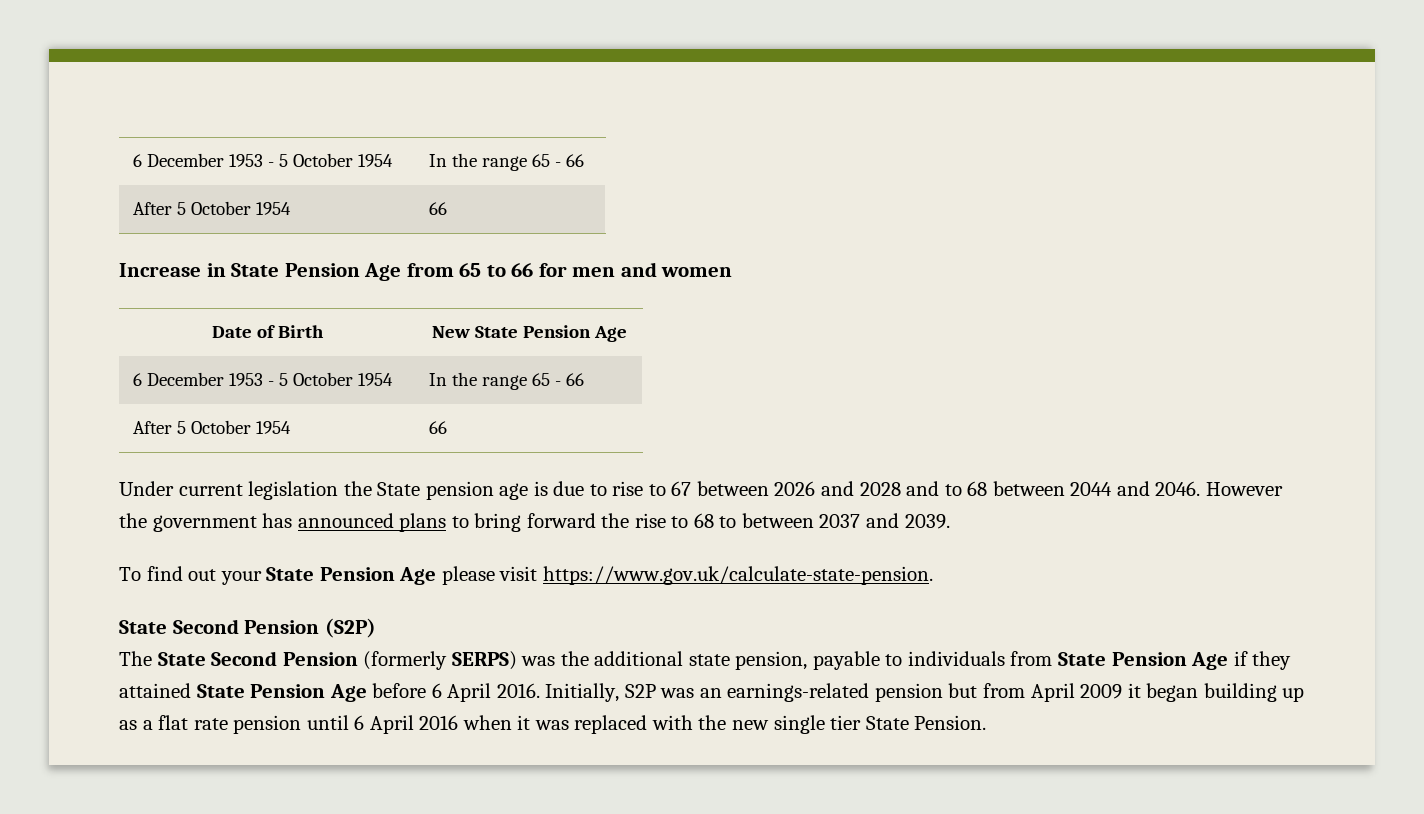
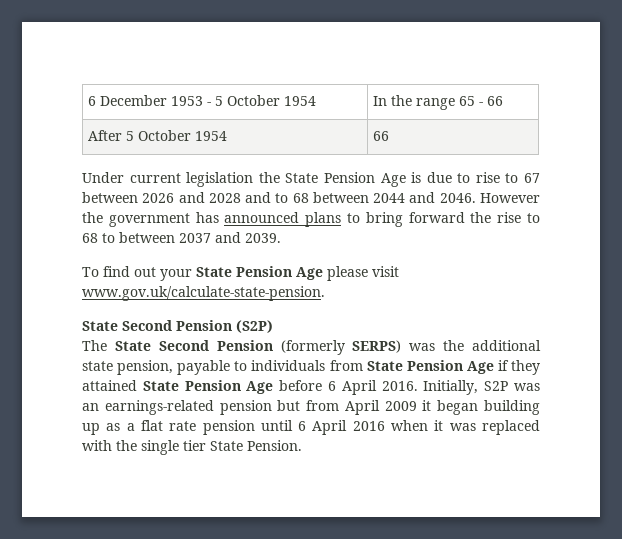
[119,262,733,281] [212,325,324,338] [431,325,627,342] [132,372,393,386] [428,372,584,390] [132,420,291,434] [428,421,447,434] // Increase in State Pension Age from 65 to 66 for men and women // Date of Birth | New State Pension Age // 6 December 1953 - 5 October 1954 | In the range 65 - 66 // After 5 October 1954 | 66 -> (389, 136) none
[425,481,529,500] pension age -> [323,172,406,187] Pension Age
[542,566,933,585] https://www.gov.uk/calculate-state-pension. -> [82,286,325,301] www.gov.uk/calculate-state-pension.
[732,720,770,730] new -> (137, 445) none

